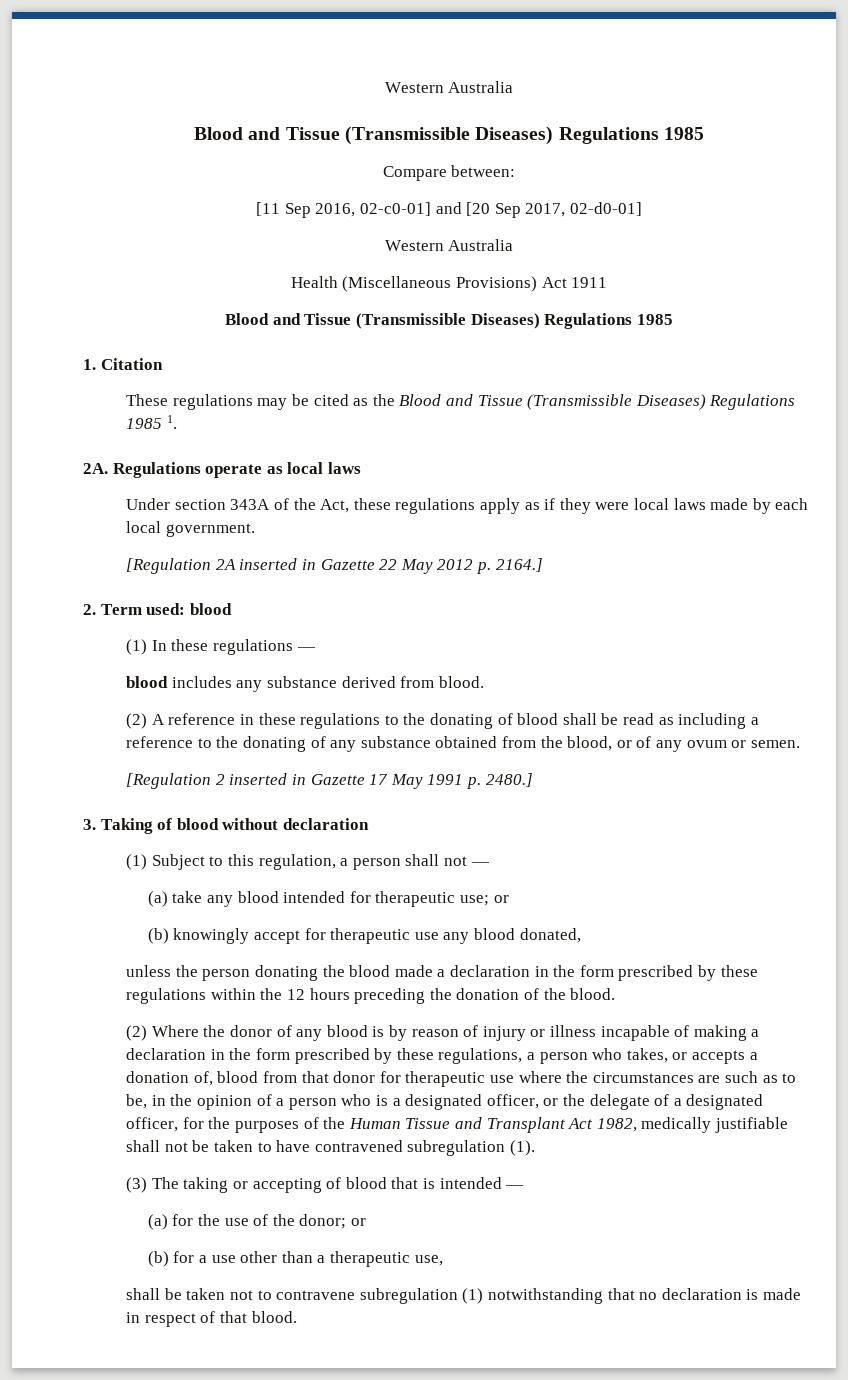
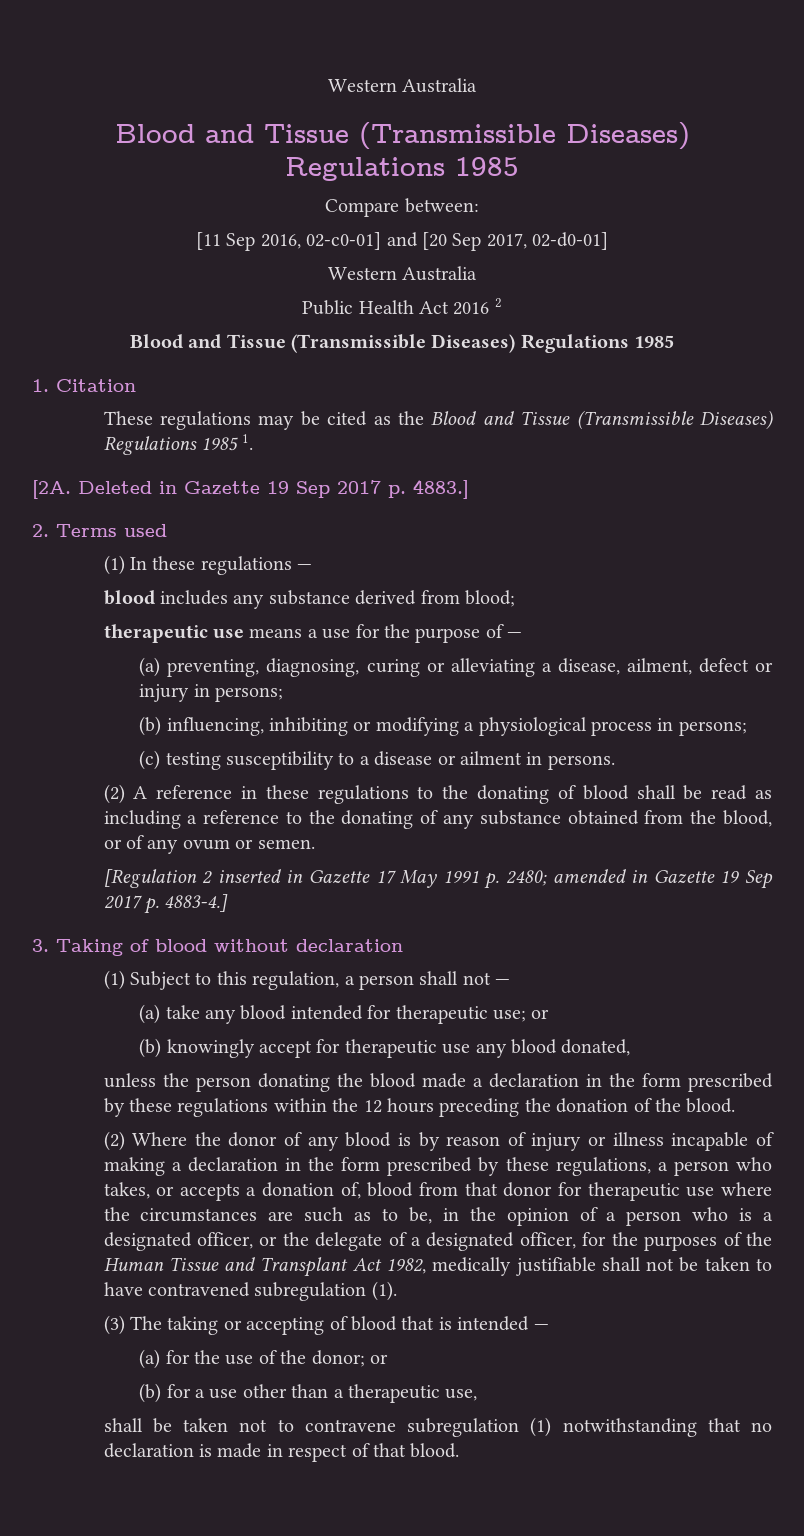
[290,276,608,292] Health (Miscellaneous Provisions) Act 1911 -> [302,298,502,315] Public Health Act 2016 2
[83,462,361,478] [126,498,809,514] [126,521,255,537] [126,558,543,574] [83,603,232,615] 2A. Regulations operate as local laws // Under section 343A of the Act, these regulations apply as if they were local laws made by each local government. // [Regulation 2A inserted in Gazette 22 May 2012 p. 2164.] // 2. Term used: blood -> [32,479,469,499] [32,524,167,537] [2A. Deleted in Gazette 19 Sep 2017 p. 4883.] // 2. Terms used
[438,676,484,688] blood. -> [464,590,515,607] [103,624,523,643] [139,657,773,677] [139,684,284,702] [139,716,747,736] [139,750,615,770] blood; // therapeutic use means a use for the purpose of — // (a) preventing, diagnosing, curing or alleviating a disease, ailment, defect or injury in persons; // (b) influencing, inhibiting or modifying a physiological process in persons; // (c) testing susceptibility to a disease or ailment in persons.
[485,773,533,787] 2480.] -> [505,869,773,889] [103,894,229,914] 2480; amended in Gazette 19 Sep 2017 p. 4883-4.]

